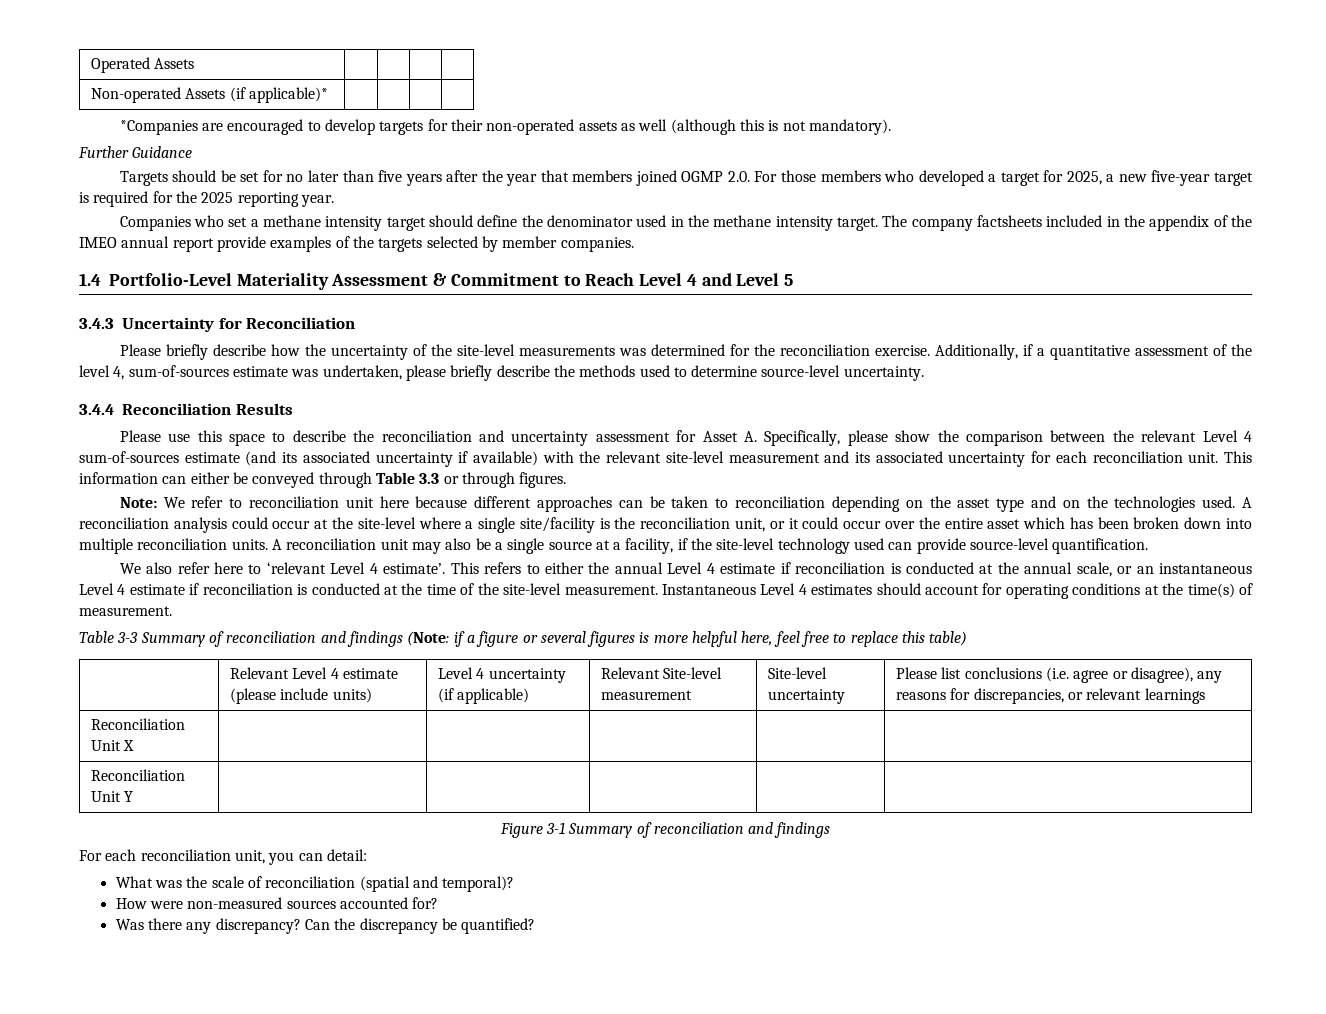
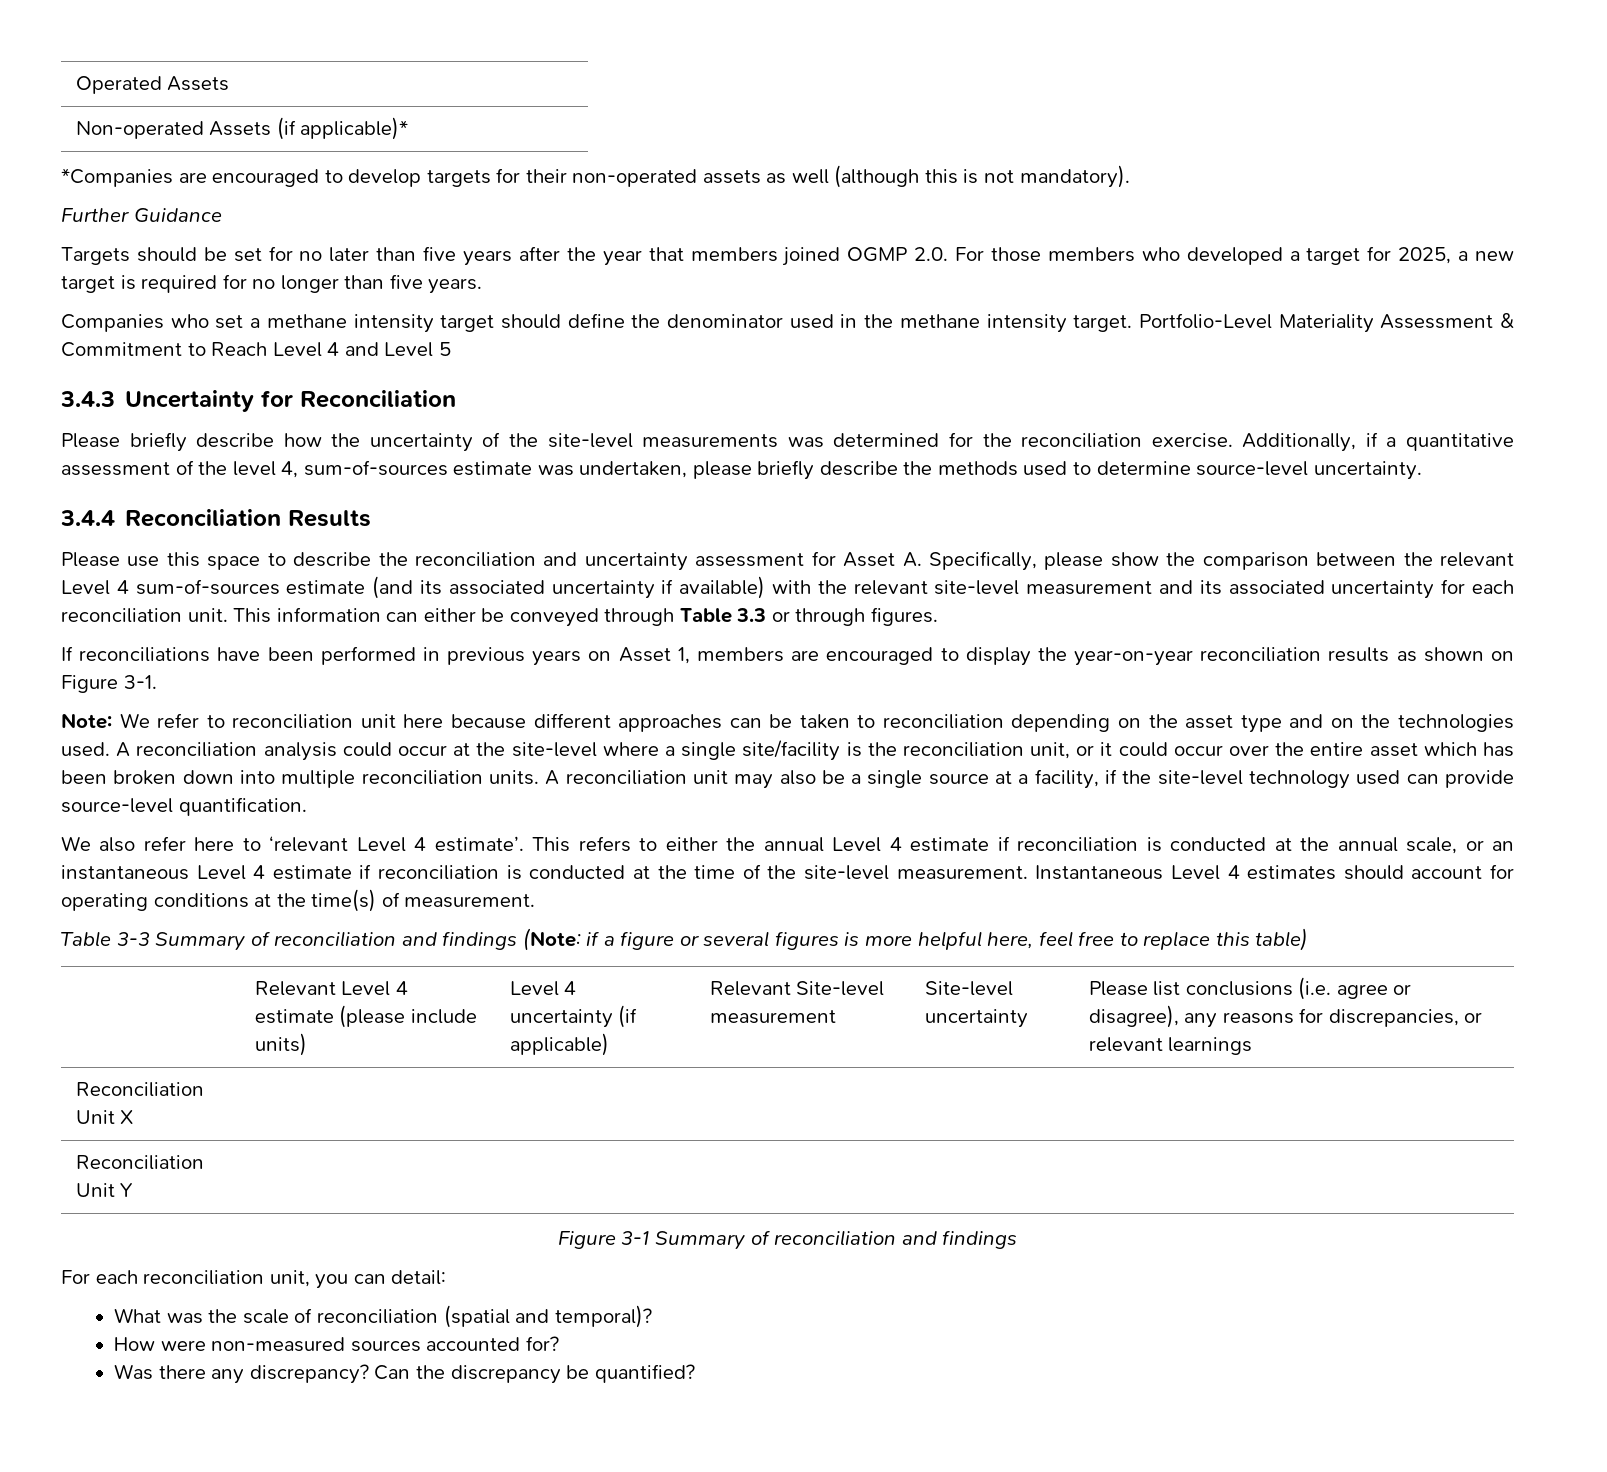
[1151,170,1211,186] five-year -> (1514, 256) none
[175,191,334,207] the 2025 reporting year. -> [252,274,483,294] no longer than five years.
[882,215,1253,231] [79,236,634,252] [79,273,101,286] The company factsheets included in the appendix of the IMEO annual report provide examples of the targets selected by member companies. // 1.4 -> (1133, 323) none
(567, 480) none -> [61,646,1514,666] [61,675,157,693] // If reconciliations have been performed in previous years on Asset 1, members are encouraged to display the year-on-year reconciliation results as shown on Figure 3-1.

